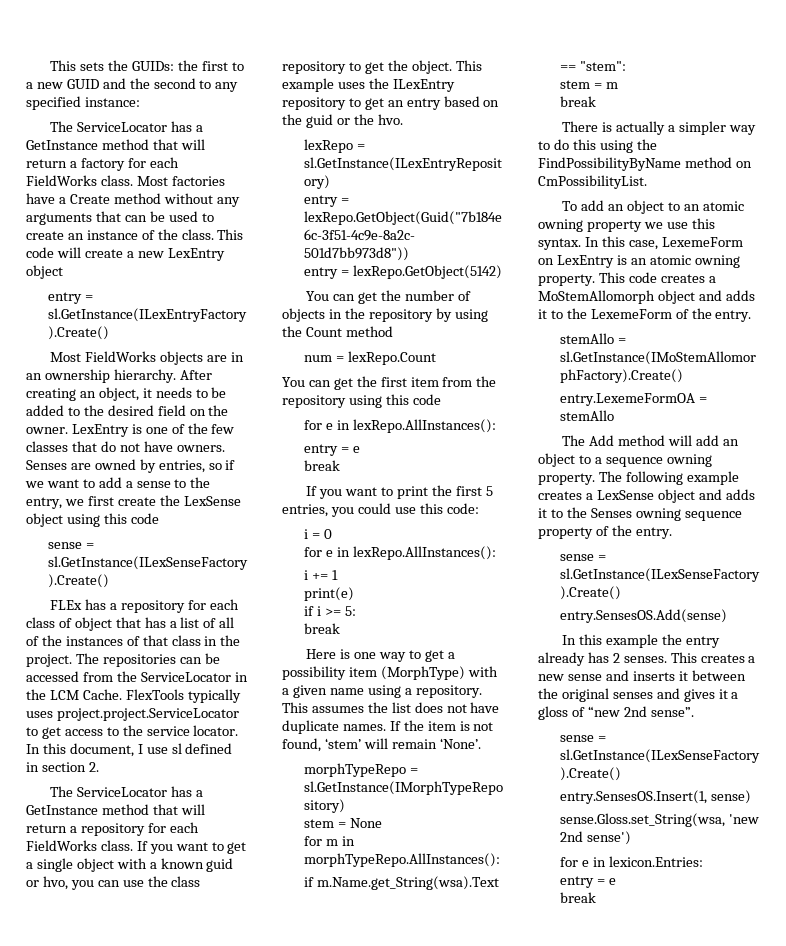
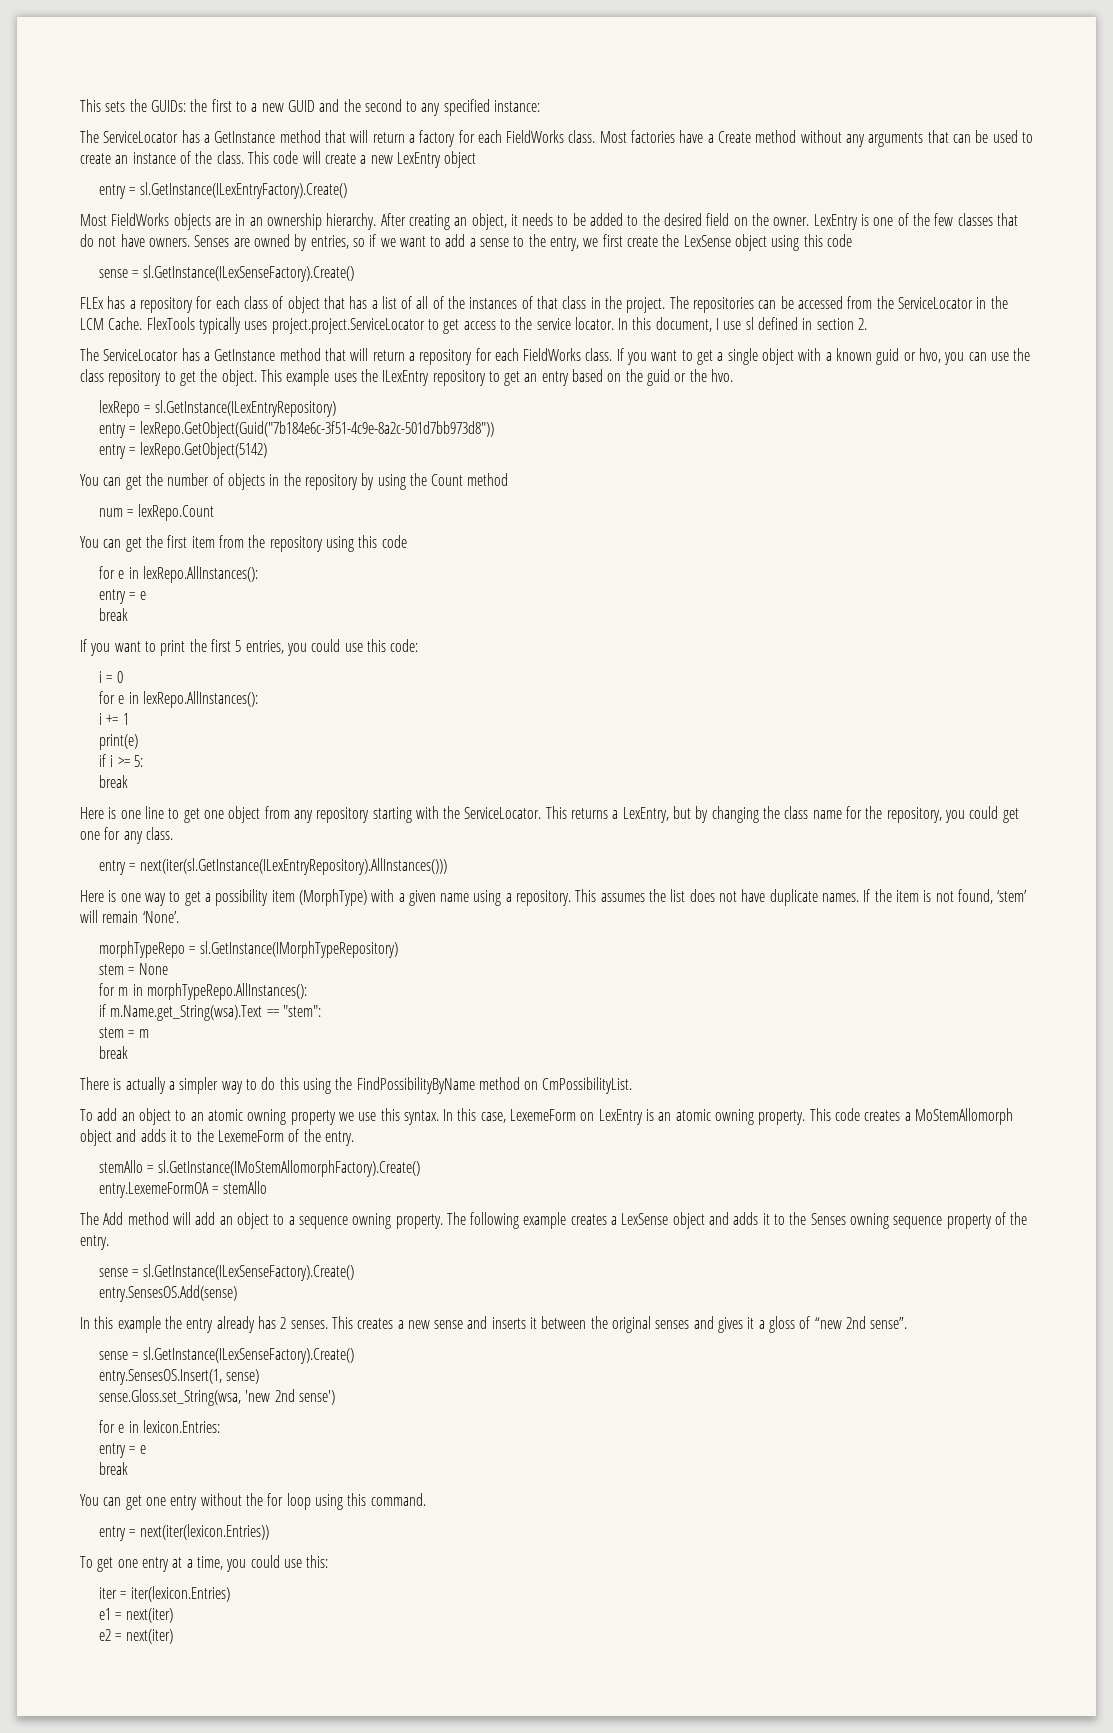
(341, 628) none -> [80,806,1019,823] [80,827,173,844] [99,858,447,875] // Here is one line to get one object from any repository starting with the ServiceLocator. This returns a LexEntry, but by changing the class name for the repository, you could get one for any class. // entry = next(iter(sl.GetInstance(ILexEntryRepository).AllInstances()))
(597, 897) none -> [80,1493,426,1510] [99,1524,269,1541] [80,1555,329,1572] [99,1586,230,1602] [99,1608,173,1623] [99,1629,173,1644] // You can get one entry without the for loop using this command. // entry = next(iter(lexicon.Entries)) // To get one entry at a time, you could use this: // iter = iter(lexicon.Entries) // e1 = next(iter) // e2 = next(iter)

